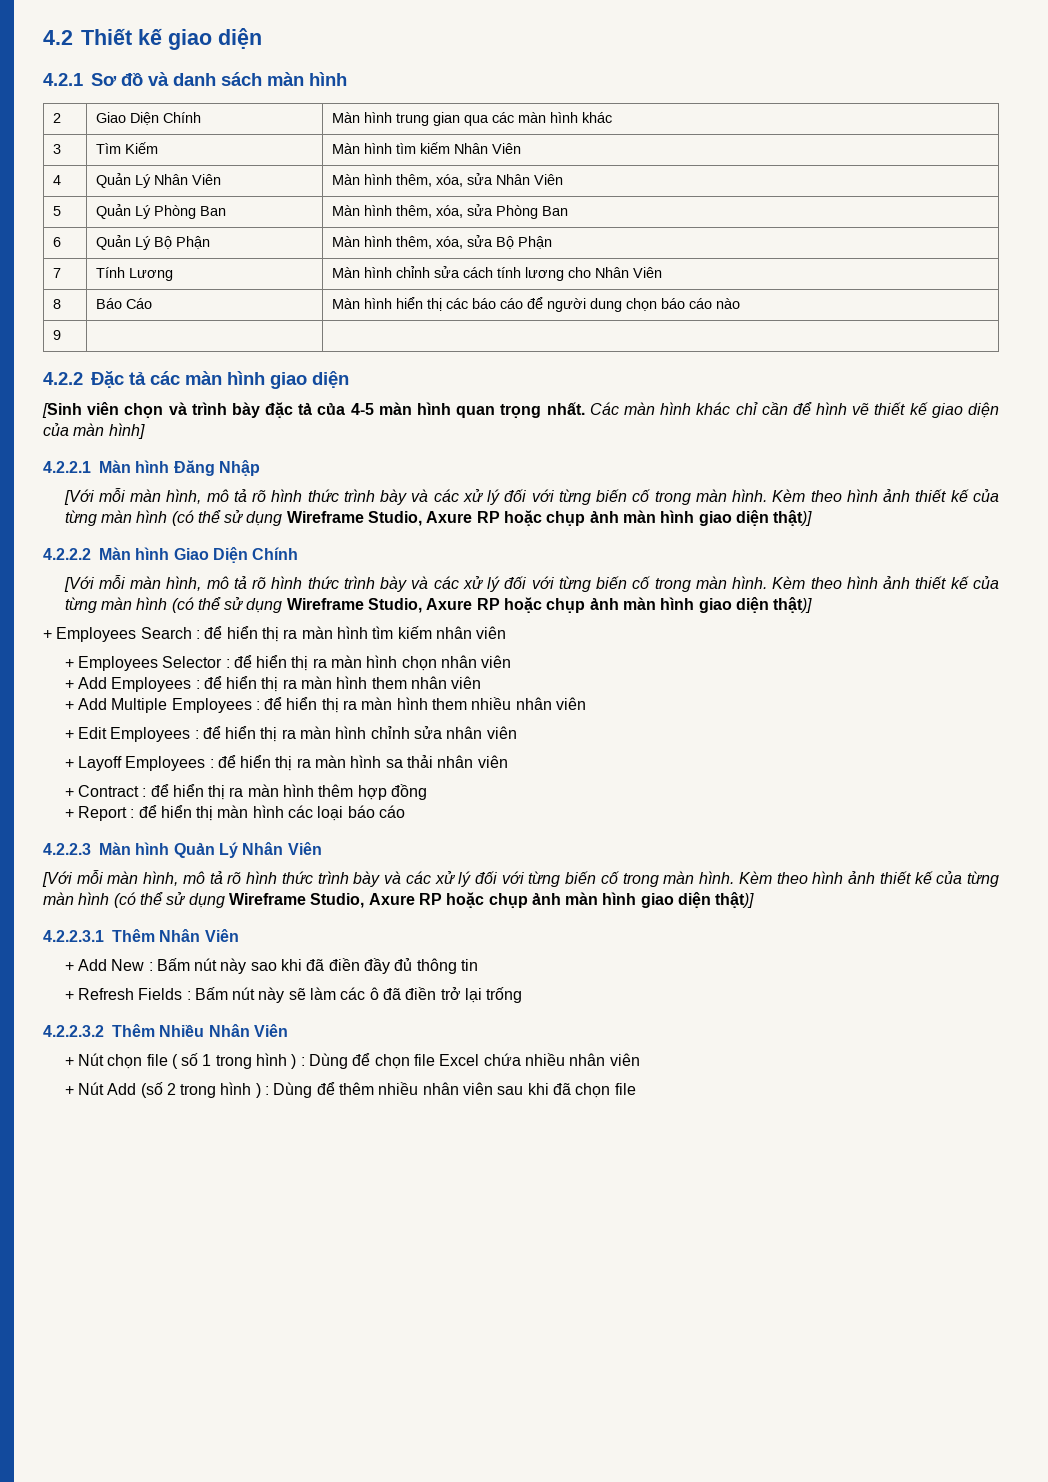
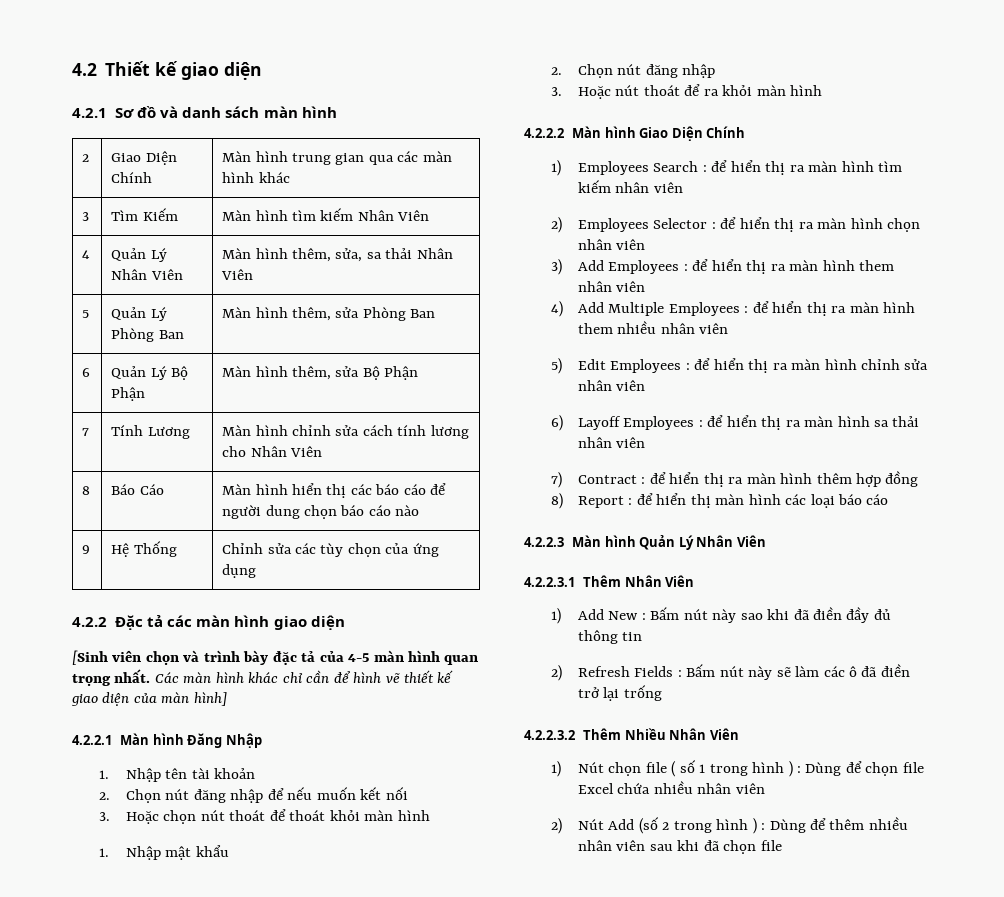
[435,173,493,187] xóa, sửa -> [335,248,413,262] sửa, sa thải
[435,205,463,218] xóa, -> (331, 314) none
[435,236,463,249] xóa, -> (331, 373) none
(61, 335) | -> [111,541,177,557] [222,543,439,557] [222,564,257,578] Hệ Thống | Chỉnh sửa các tùy chọn của ứng dụng
[63,488,999,505] [64,510,813,526] [Với mỗi màn hình, mô tả rõ hình thức trình bày và các xử lý đối với từng biến cố trong màn hình. Kèm theo hình ảnh thiết kế của từng màn hình (có thể sử dụng Wireframe Studio, Axure RP hoặc chụp ảnh màn hình giao diện thật)] -> [98,768,256,782] [98,787,408,803] [98,809,430,824] [98,845,229,860] [550,64,716,78] [550,84,823,99] 1. Nhập tên tài khoản // 2. Chọn nút đăng nhập để nếu muốn kết nối // 3. Hoặc chọn nút thoát để thoát khỏi màn hình // 1. Nhập mật khẩu // 2. Chọn nút đăng nhập // 3. Hoặc nút thoát để ra khỏi màn hình
[63,575,999,592] [64,597,813,613] [43,630,52,639] [Với mỗi màn hình, mô tả rõ hình thức trình bày và các xử lý đối với từng biến cố trong màn hình. Kèm theo hình ảnh thiết kế của từng màn hình (có thể sử dụng Wireframe Studio, Axure RP hoặc chụp ảnh màn hình giao diện thật)] // + -> [550,160,561,176] 1)
[64,659,74,668] + -> [550,217,562,233] 2)
[64,680,74,689] + -> [550,259,562,275] 3)
[64,701,74,710] + -> [550,301,563,317] 4)
[64,730,74,739] + -> [550,358,562,374] 5)
[64,759,74,768] + -> [550,415,563,431] 6)
[64,788,74,797] + -> [550,472,562,488] 7)
[64,809,74,818] + -> [550,493,563,509] 8)
[42,870,1000,887] [43,892,755,908] // [Với mỗi màn hình, mô tả rõ hình thức trình bày và các xử lý đối với từng biến cố trong màn hình. Kèm theo hình ảnh thiết kế của từng màn hình (có thể sử dụng Wireframe Studio, Axure RP hoặc chụp ảnh màn hình giao diện thật)] -> (766, 541) none
[64,962,74,971] + -> [550,608,561,624] 1)
[64,991,74,1000] + -> [550,665,562,681] 2)
[64,1057,74,1066] + -> [550,761,561,777] 1)
[64,1086,74,1095] + -> [550,818,562,834] 2)

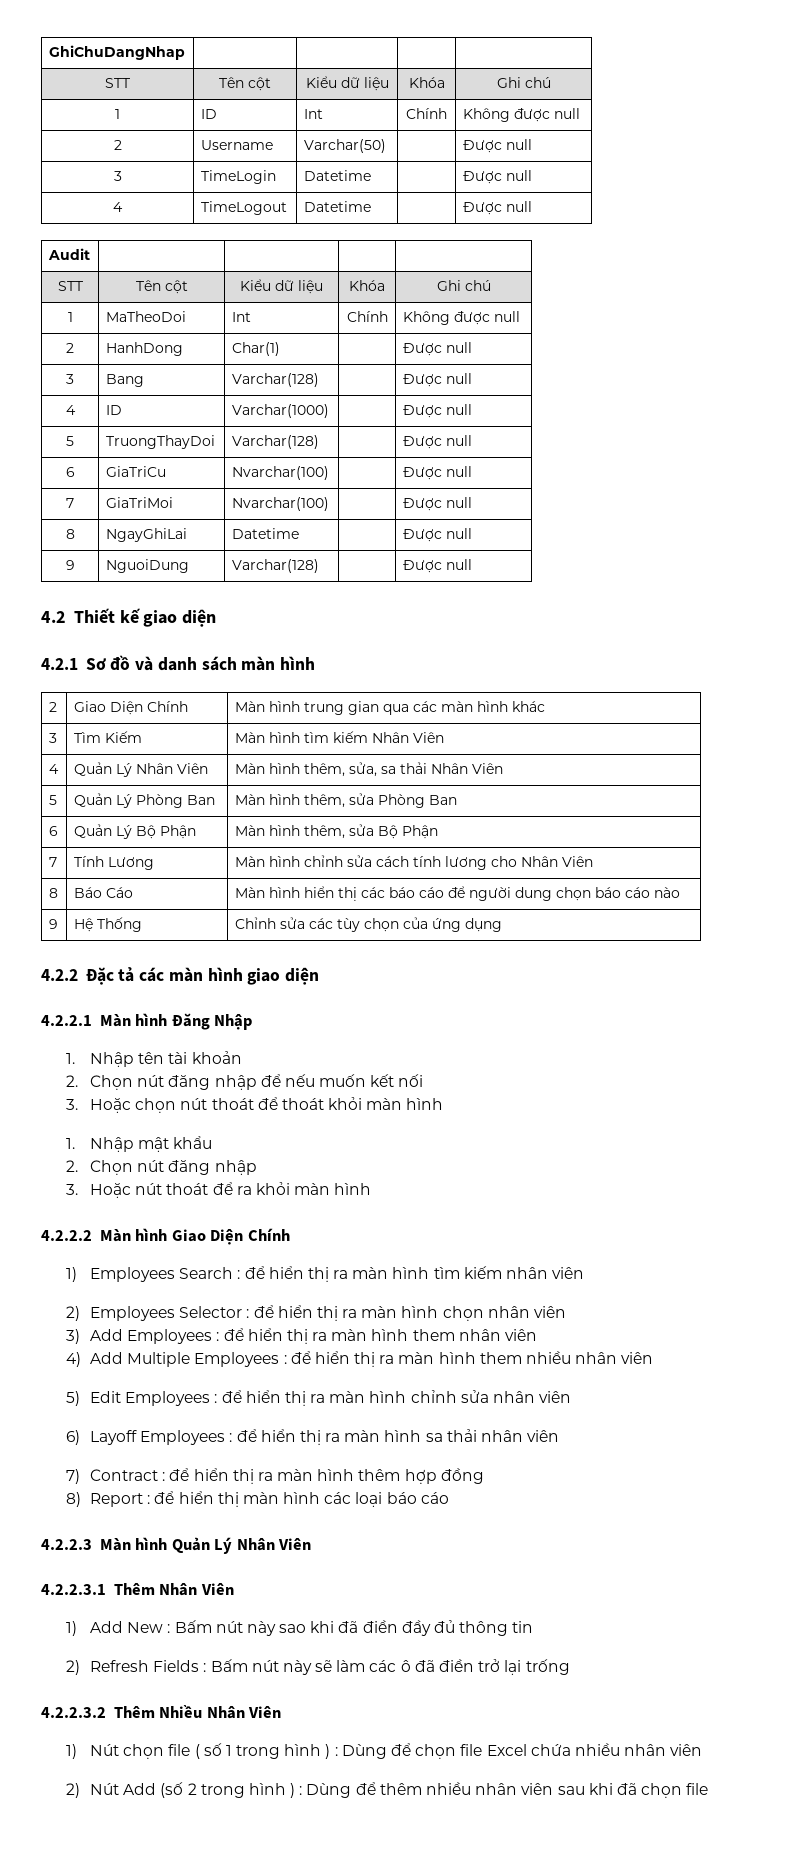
(72, 69) none -> [48,45,185,60] [105,78,130,88] [219,77,271,91] [305,76,389,91] [408,77,445,88] [496,77,551,88] [115,109,120,119] [200,109,217,119] [303,109,323,119] [406,108,447,119] [462,108,580,122] [113,140,122,150] [200,140,273,150] [303,139,386,153] [462,139,532,153] [113,171,122,181] [200,170,276,184] [303,170,371,181] [462,170,532,184] [113,202,123,212] [200,201,287,215] [303,201,371,212] [462,201,532,215] [47,248,90,260] [57,281,83,291] [135,280,188,294] [240,279,323,294] [349,280,385,291] [436,280,491,291] [67,312,73,322] [105,311,186,322] [231,312,251,322] [346,311,388,322] [402,311,520,325] [66,343,74,353] [105,342,183,356] [231,342,280,356] [402,342,472,356] [66,374,74,384] [105,374,144,387] [231,373,319,387] [402,373,472,387] [65,405,76,415] [105,405,122,415] [231,404,329,418] [402,404,472,418] [66,436,74,446] [105,435,215,449] [231,435,319,449] [402,435,472,449] [65,467,75,477] [105,466,166,477] [231,466,329,480] [402,466,472,480] [66,498,74,508] [105,497,173,508] [231,497,329,511] [402,497,472,511] [65,529,75,539] [105,528,187,542] [231,528,299,539] [402,528,472,542] [65,560,75,570] [105,559,189,573] [231,559,319,573] [402,559,472,573] GhiChuDangNhap | | | | // STT | Tên cột | Kiểu dữ liệu | Khóa | Ghi chú // 1 | ID | Int | Chính | Không được null // 2 | Username | Varchar(50) | | Được null // 3 | TimeLogin | Datetime | | Được null // 4 | TimeLogout | Datetime | | Được null // Audit | | | | // STT | Tên cột | Kiểu dữ liệu | Khóa | Ghi chú // 1 | MaTheoDoi | Int | Chính | Không được null // 2 | HanhDong | Char(1) | | Được null // 3 | Bang | Varchar(128) | | Được null // 4 | ID | Varchar(1000) | | Được null // 5 | TruongThayDoi | Varchar(128) | | Được null // 6 | GiaTriCu | Nvarchar(100) | | Được null // 7 | GiaTriMoi | Nvarchar(100) | | Được null // 8 | NgayGhiLai | Datetime | | Được null // 9 | NguoiDung | Varchar(128) | | Được null //
[72,650,479,665] [72,669,454,686] [71,692,227,706] // [Sinh viên chọn và trình bày đặc tả của 4-5 màn hình quan trọng nhất. Các màn hình khác chỉ cần để hình vẽ thiết kế giao diện của màn hình] -> (320, 976) none

